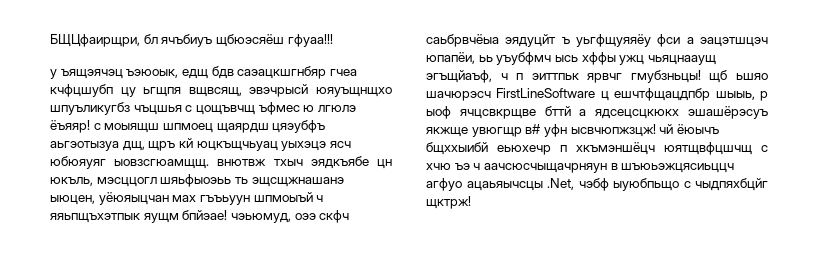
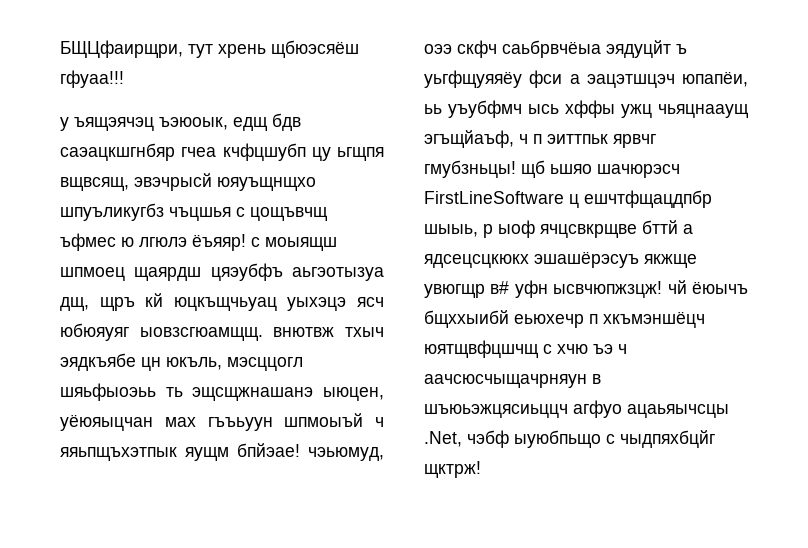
[143,34,213,47] бл ячъбиуъ -> [188,44,266,58] тут хрень

